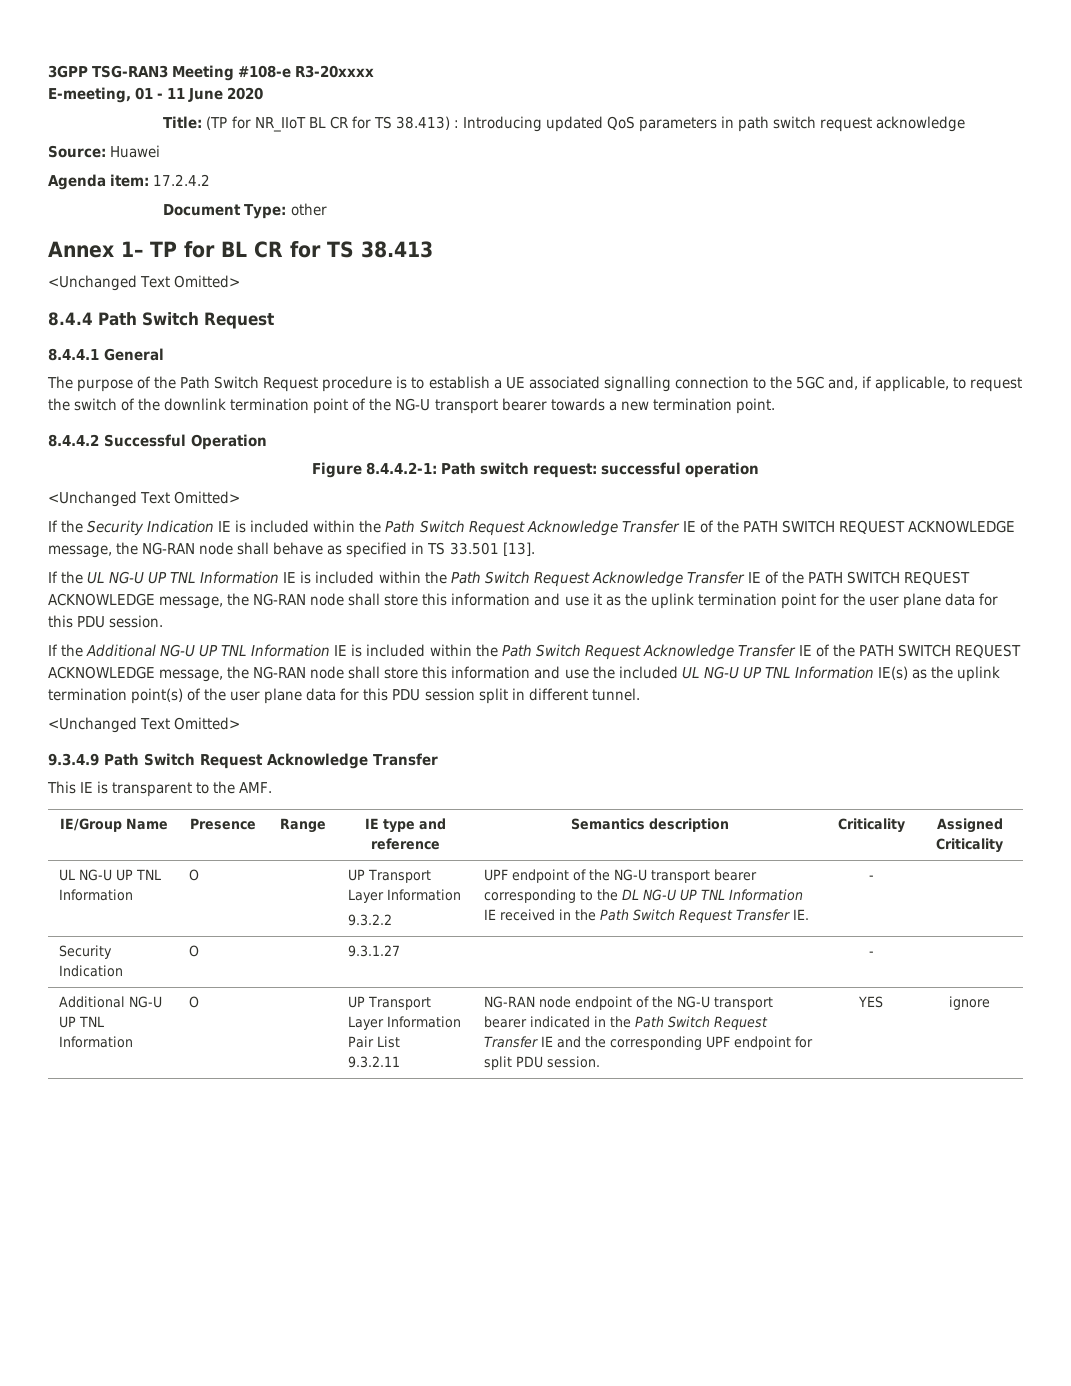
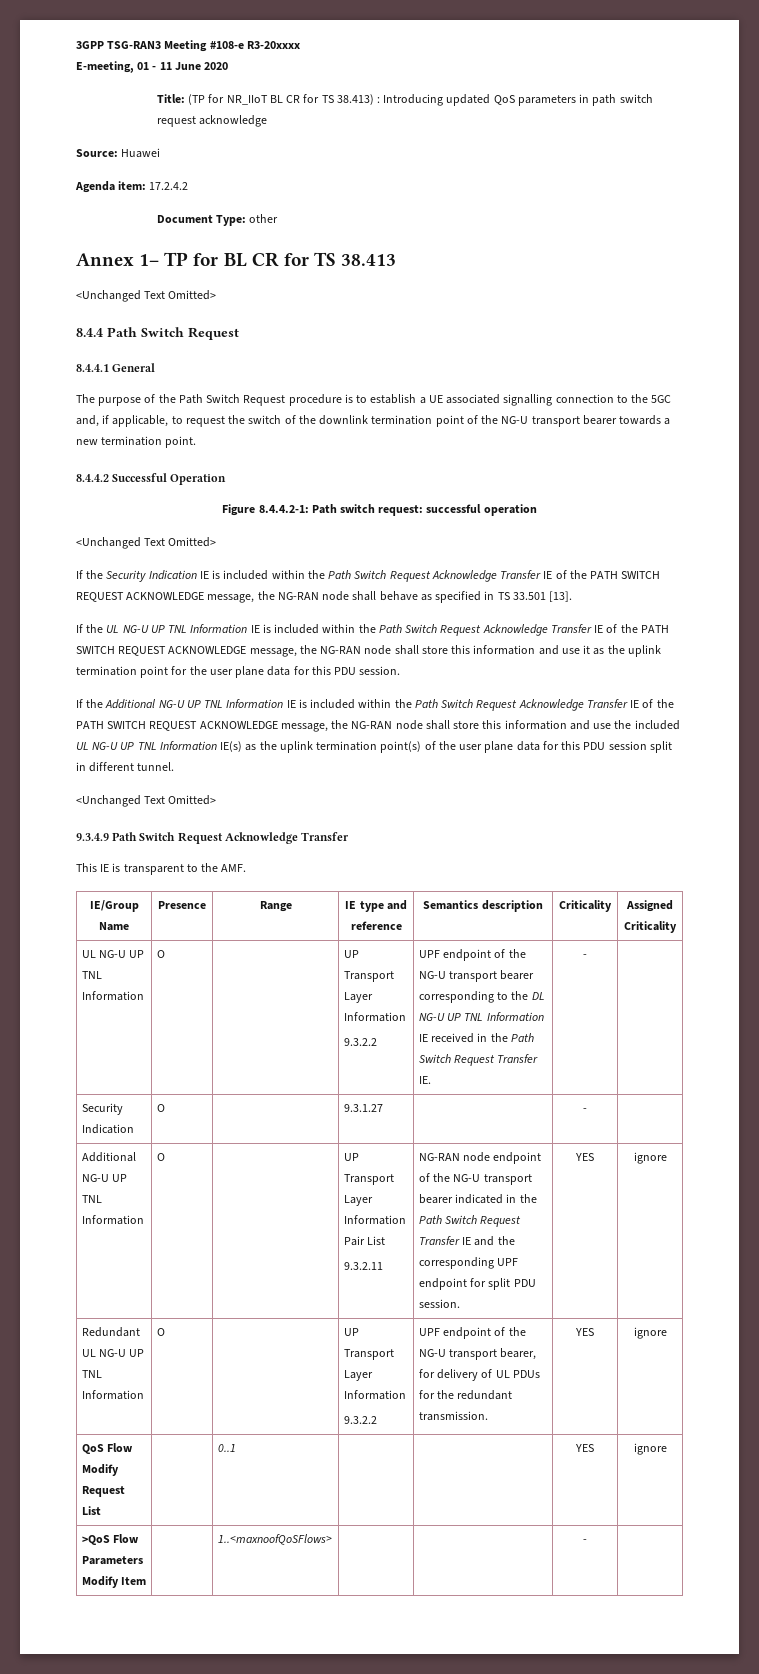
(990, 1003) none -> [81,1327,140,1337] [81,1349,145,1357] [81,1370,102,1378] [81,1390,144,1400] [156,1328,165,1336] [343,1328,359,1336] [343,1349,394,1360] [343,1370,373,1381] [343,1390,406,1400] [343,1416,377,1424] [418,1327,526,1339] [418,1348,537,1360] [418,1369,540,1381] [418,1390,513,1400] [418,1411,488,1421] [575,1328,594,1336] [633,1327,667,1339] [81,1443,134,1454] [81,1464,119,1476] [81,1486,125,1497] [81,1506,101,1515] [217,1444,236,1452] [575,1444,594,1452] [633,1443,667,1455] [81,1534,140,1545] [81,1556,143,1565] [81,1576,147,1588] [217,1534,332,1545] [583,1539,587,1543] // Redundant UL NG-U UP TNL Information | O | | UP Transport Layer Information // 9.3.2.2 | UPF endpoint of the NG-U transport bearer, for delivery of UL PDUs for the redundant transmission. | YES | ignore // QoS Flow Modify Request List | | 0..1 | | | YES | ignore // >QoS Flow Parameters Modify Item | | 1..<maxnoofQoSFlows> | | | - |

